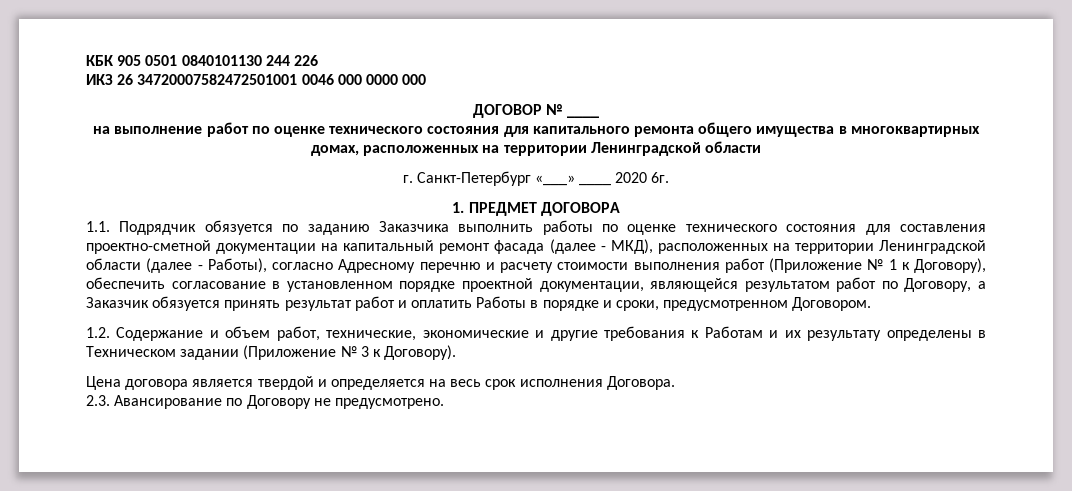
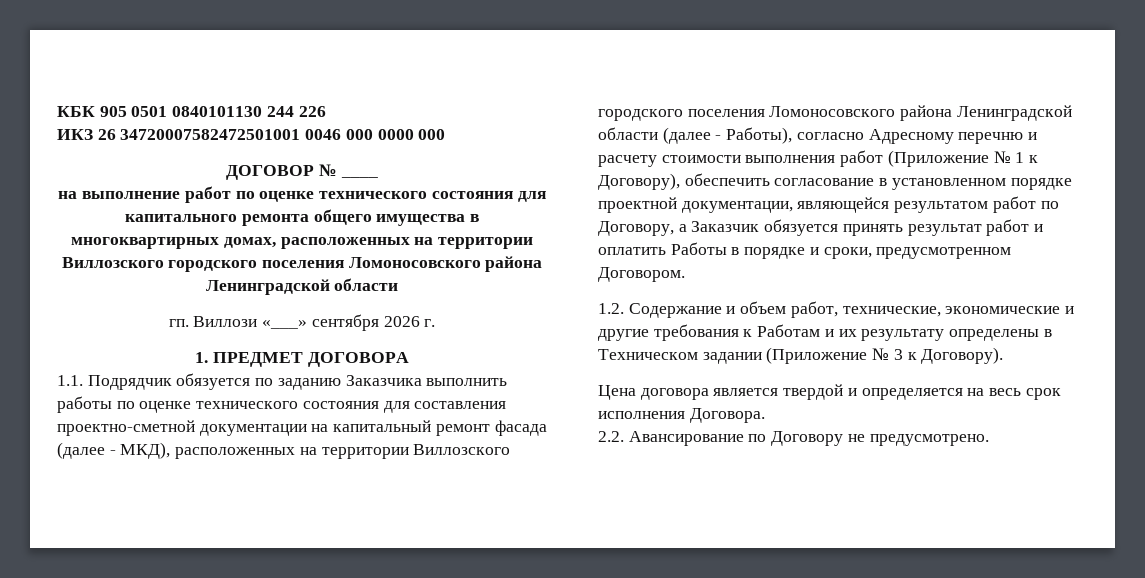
[590,141,761,156] [402,171,612,186] [615,172,670,183] Ленинградской области // г. Санкт-Петербург «___» ____ 2020 6г. -> [61,256,543,272] [205,278,399,295] [168,314,436,331] Виллозского городского поселения Ломоносовского района Ленинградской области // гп. Виллози «___» сентября 2026 г.
(874, 248) none -> [413,444,511,455] [598,105,953,121] Виллозского городского поселения Ломоносовского района
[86,395,110,406] 2.3. -> [598,431,624,442] 2.2.

